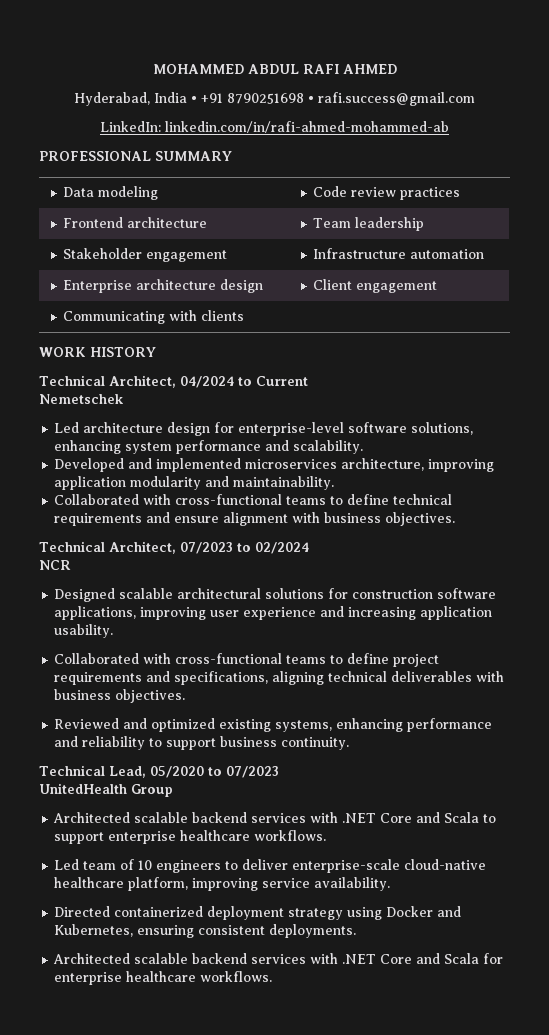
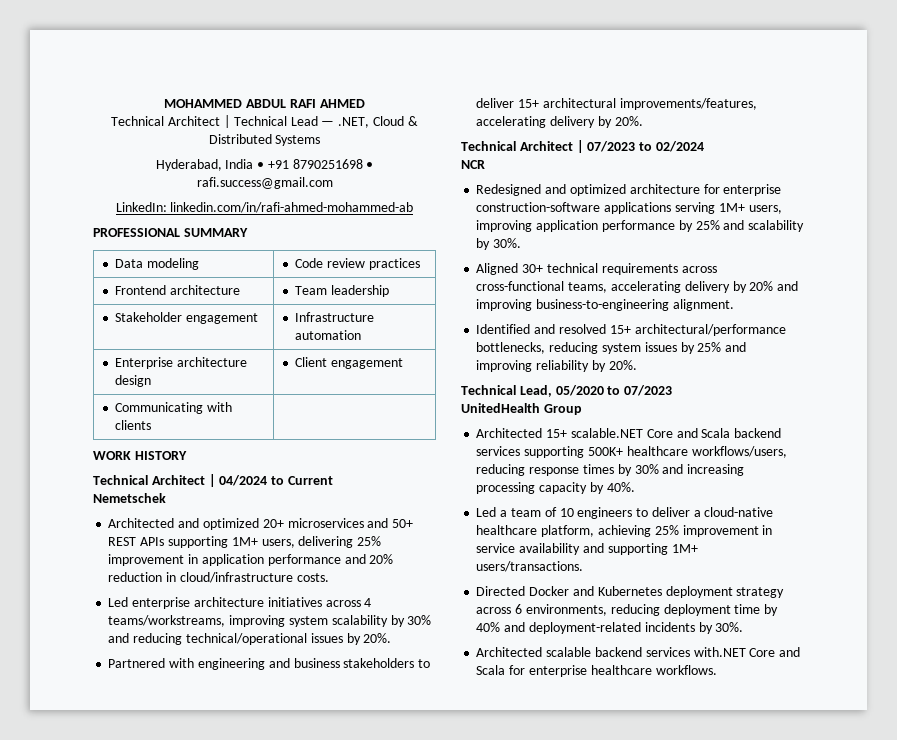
(397, 69) none -> [111,115,418,128] [208,134,321,146] // Technical Architect | Technical Lead — .NET, Cloud & Distributed Systems
[108,375,176,388] Architect, -> [151,474,216,487] Architect |
[54,422,474,436] [54,440,364,454] [54,458,495,472] [54,476,335,490] [54,494,453,505] [54,512,456,526] [39,541,176,554] Led architecture design for enterprise-level software solutions, enhancing system performance and scalability. // Developed and implemented microservices architecture, improving application modularity and maintainability. // Collaborated with cross-functional teams to define technical requirements and ensure alignment with business objectives. // Technical Architect, -> [108,518,414,530] [108,536,382,548] [108,554,394,566] [108,572,329,583] [108,597,372,609] [108,615,432,627] [108,633,392,645] [108,658,431,670] [476,98,757,110] [476,116,643,128] [461,140,584,153] Architected and optimized 20+ microservices and 50+ REST APIs supporting 1M+ users, delivering 25% improvement in application performance and 20% reduction in cloud/infrastructure costs. // Led enterprise architecture initiatives across 4 teams/workstreams, improving system scalability by 30% and reducing technical/operational issues by 20%. // Partnered with engineering and business stakeholders to deliver 15+ architectural improvements/features, accelerating delivery by 20%. // Technical Architect |
[54,588,497,602] [54,606,493,620] [54,624,114,638] [54,653,440,667] [54,671,505,685] [54,689,186,703] [54,718,493,732] [54,736,350,750] Designed scalable architectural solutions for construction software applications, improving user experience and increasing application usability. // Collaborated with cross-functional teams to define project requirements and specifications, aligning technical deliverables with business objectives. // Reviewed and optimized existing systems, enhancing performance and reliability to support business continuity. -> [476,184,782,196] [476,202,782,214] [476,220,805,232] [476,238,522,250] [476,263,717,275] [476,281,799,293] [476,299,734,311] [476,324,786,336] [476,342,747,354] [476,360,637,372] Redesigned and optimized architecture for enterprise construction-software applications serving 1M+ users, improving application performance by 25% and scalability by 30%. // Aligned 30+ technical requirements across cross-functional teams, accelerating delivery by 20% and improving business-to-engineering alignment. // Identified and resolved 15+ architectural/performance bottlenecks, reducing system issues by 25% and improving reliability by 20%.
[134,812,497,823] [54,830,327,844] [54,859,80,870] scalable backend services with .NET Core and Scala to support enterprise healthcare workflows. // Led -> [546,428,782,438] [476,446,787,458] [476,464,745,476] [476,482,635,494] [476,507,508,517] 15+ scalable.NET Core and Scala backend services supporting 500K+ healthcare workflows/users, reducing response times by 30% and increasing processing capacity by 40%. // Led a
[292,859,401,873] enterprise-scale -> [693,510,701,517] a
[192,877,391,891] [54,906,462,920] [54,924,357,938] [53,953,377,964] improving service availability. // Directed containerized deployment strategy using Docker and Kubernetes, ensuring consistent deployments. // Architected scalable backend services with .NET -> [597,525,773,537] [476,543,698,555] [476,561,584,572] [476,586,785,598] [476,604,779,616] [476,622,744,634] [476,647,746,657] achieving 25% improvement in service availability and supporting 1M+ users/transactions. // Directed Docker and Kubernetes deployment strategy across 6 environments, reducing deployment time by 40% and deployment-related incidents by 30%. // Architected scalable backend services with.NET

